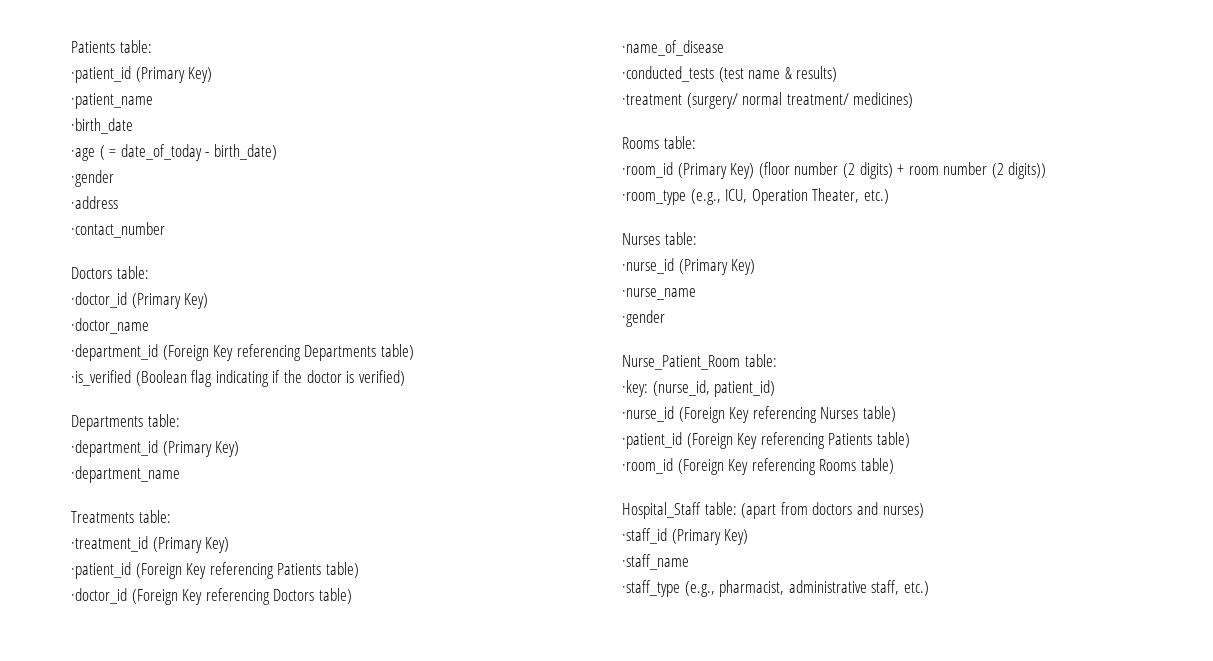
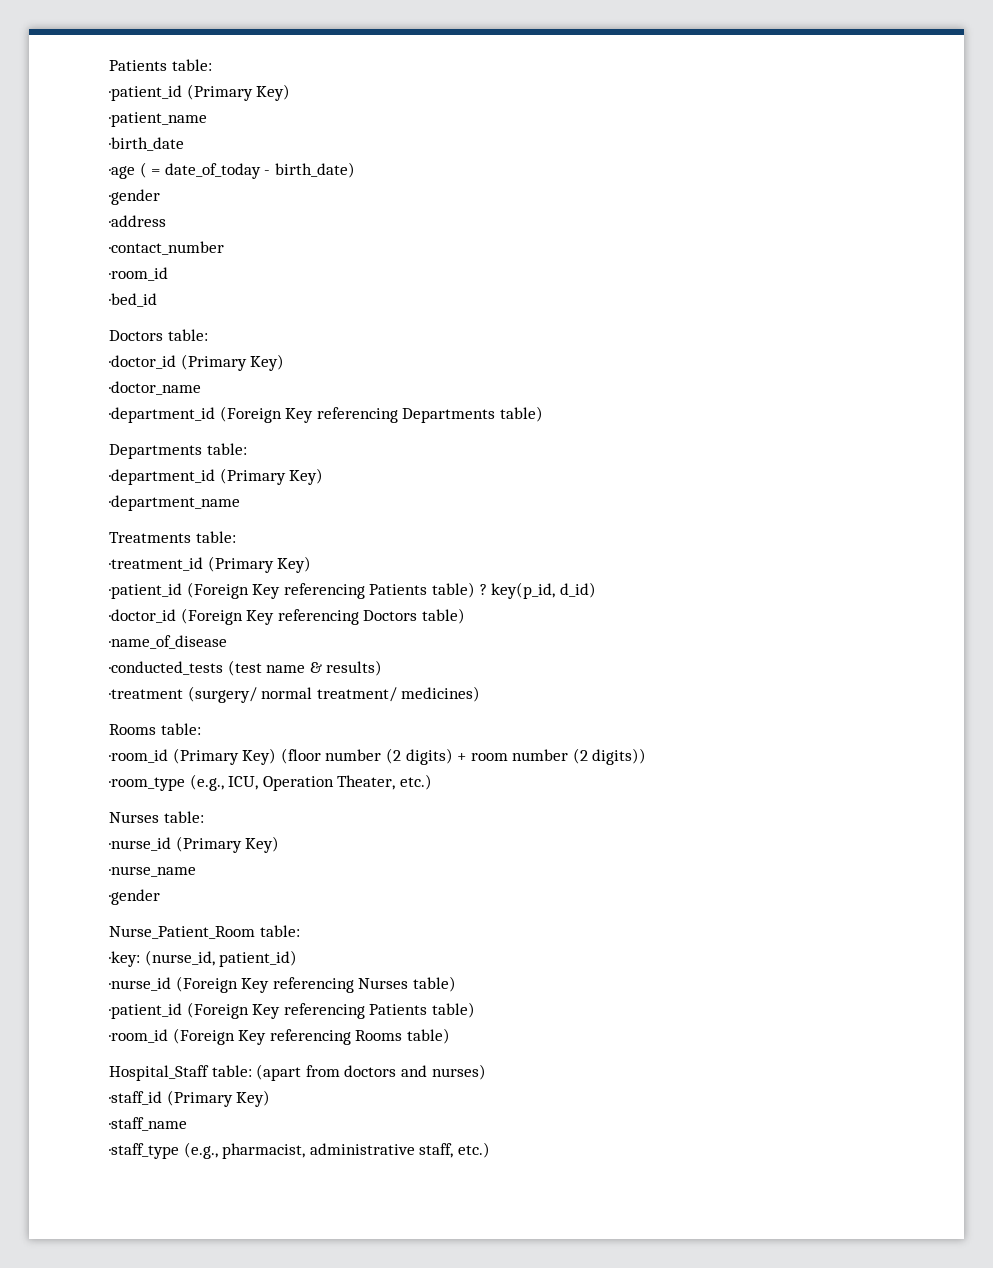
(165, 230) none -> [109,267,168,281] [109,293,157,307] // ·room_id // ·bed_id
[71,370,405,387] // ·is_verified (Boolean flag indicating if the doctor is verified) -> (543, 414) none
(359, 570) none -> [479,582,596,599] ? key(p_id, d_id)

